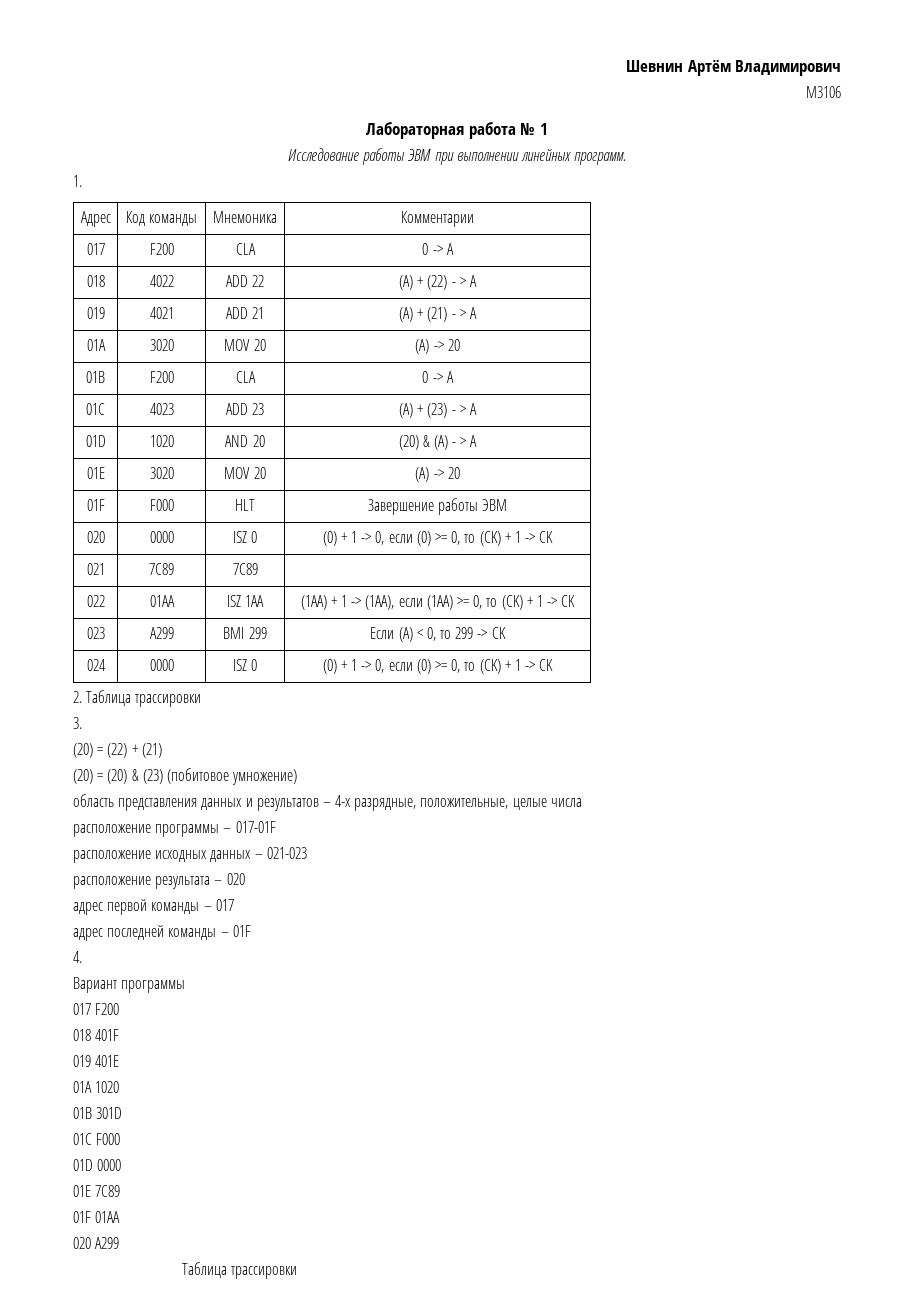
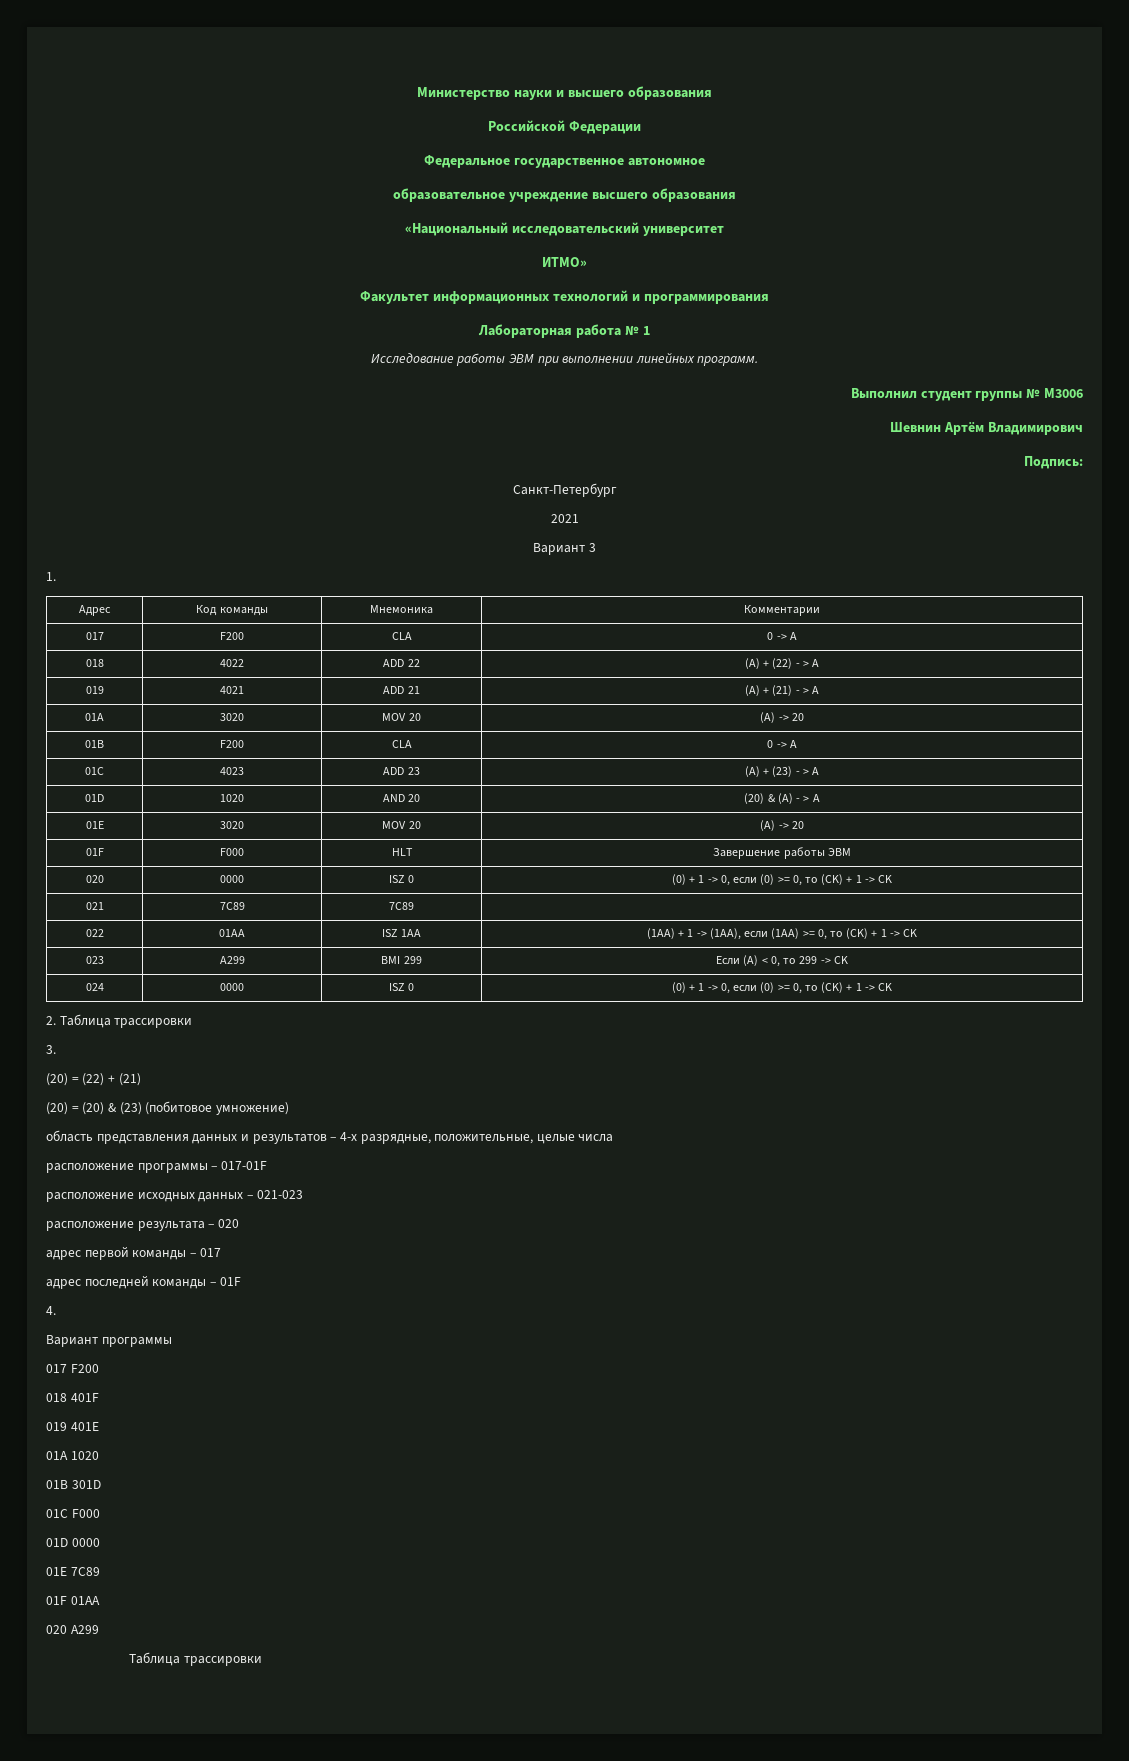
[626,59,842,76] [806,86,841,98] Шевнин Артём Владимирович // М3106 -> [417,86,712,100] [488,120,641,134] [424,155,705,168] [393,188,736,202] [405,222,724,236] [542,257,587,267] [360,290,769,304] Министерство науки и высшего образования // Российской Федерации // Федеральное государственное автономное // образовательное учреждение высшего образования // «Национальный исследовательский университет // ИТМО» // Факультет информационных технологий и программирования
(627, 158) none -> [850,388,1083,401] [890,422,1083,435] [1024,456,1083,469] [512,483,617,497] [550,514,579,523] [533,543,596,555] // Выполнил студент группы № M3006 // Шевнин Артём Владимирович // Подпись: // Санкт-Петербург // 2021 // Вариант 3

